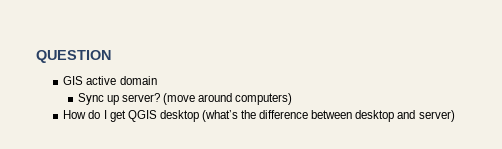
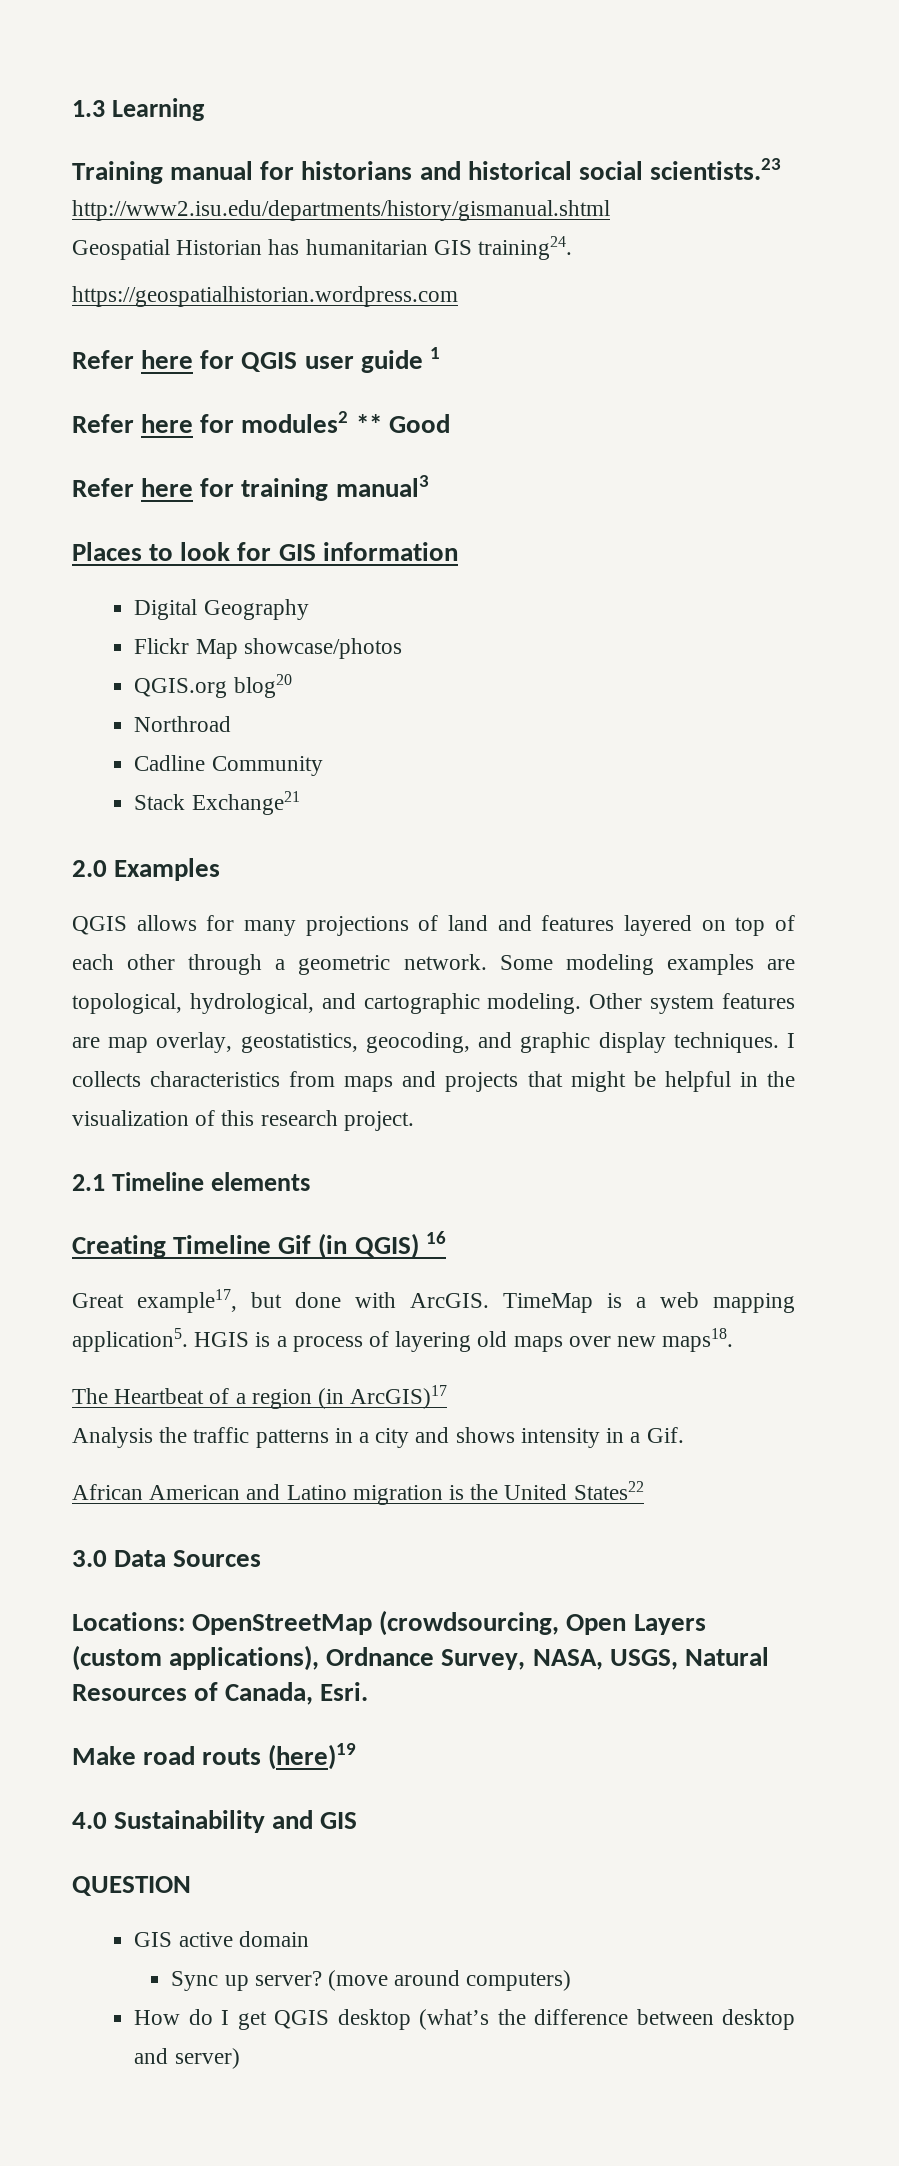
(36, 56) none -> [72,98,205,121] [72,158,782,184] [72,200,610,221] [72,236,573,260] [72,286,458,307] [72,347,440,373] [72,411,450,433] [72,475,429,501] [72,542,458,561] [134,599,309,620] [134,638,402,659] [134,674,292,698] [134,716,232,732] [134,755,323,776] [134,791,300,815] [72,858,221,881] [72,915,795,936] [72,954,795,975] [72,993,795,1014] [72,1032,795,1053] [72,1071,795,1092] [72,1110,414,1131] [72,1172,310,1191] [72,1231,446,1259] [72,1289,795,1313] [72,1328,734,1352] [72,1385,448,1409] [72,1427,684,1448] [72,1481,644,1505] [72,1550,262,1567] [72,1610,706,1636] [72,1645,769,1671] [72,1682,369,1705] [72,1743,357,1770] [72,1810,358,1833] 1.3 Learning // Training manual for historians and historical social scientists.23 // http://www2.isu.edu/departments/history/gismanual.shtml // Geospatial Historian has humanitarian GIS training24. // https://geospatialhistorian.wordpress.com // Refer here for QGIS user guide 1 // Refer here for modules2 ** Good // Refer here for training manual3 // Places to look for GIS information // Digital Geography // Flickr Map showcase/photos // QGIS.org blog20 // Northroad // Cadline Community // Stack Exchange21 // 2.0 Examples // QGIS allows for many projections of land and features layered on top of each other through a geometric network. Some modeling examples are topological, hydrological, and cartographic modeling. Other system features are map overlay, geostatistics, geocoding, and graphic display techniques. I collects characteristics from maps and projects that might be helpful in the visualization of this research project. // 2.1 Timeline elements // Creating Timeline Gif (in QGIS) 16 // Great example17, but done with ArcGIS. TimeMap is a web mapping application5. HGIS is a process of layering old maps over new maps18. // The Heartbeat of a region (in ArcGIS)17 // Analysis the traffic patterns in a city and shows intensity in a Gif. // African American and Latino migration is the United States22 // 3.0 Data Sources // Locations: OpenStreetMap (crowdsourcing, Open Layers (custom applications), Ordnance Survey, NASA, USGS, Natural Resources of Canada, Esri. // Make road routs (here)19 // 4.0 Sustainability and GIS //

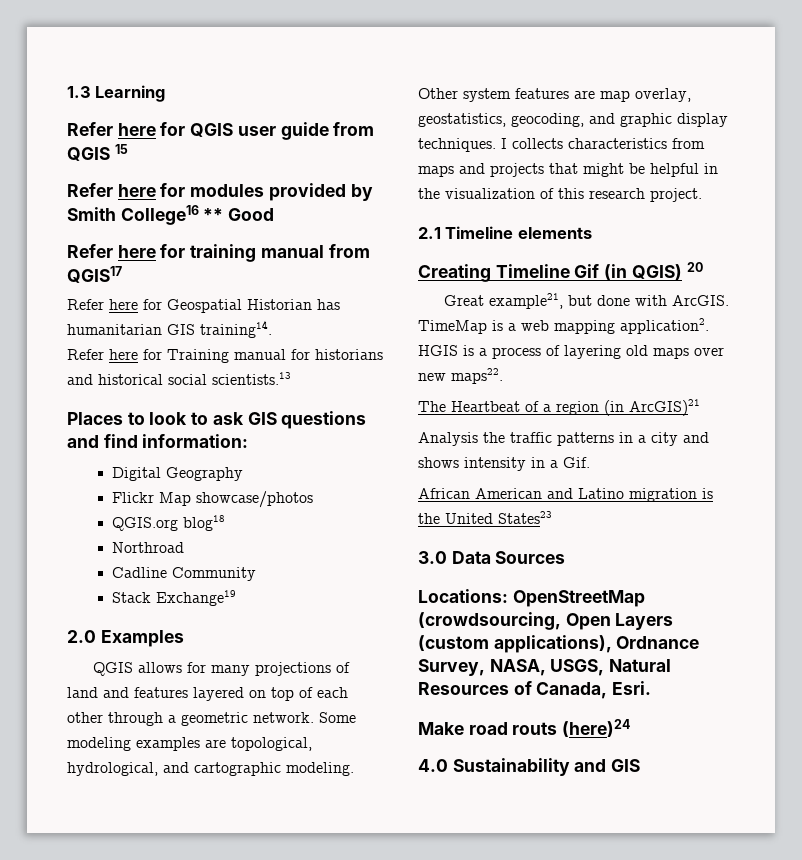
(205, 109) none -> [67,122,375,140] [67,144,128,161] [67,183,373,201] [67,205,275,225] [67,244,370,262] [67,266,122,283] [67,299,340,313] [67,320,272,338] [67,349,162,360] Refer here for QGIS user guide from QGIS 15 // Refer here for modules provided by Smith College16 ** Good // Refer here for training manual from QGIS17 // Refer here for Geospatial Historian has humanitarian GIS training14. // Refer here for
[650,158,782,180] [72,200,610,221] [72,236,573,260] [72,286,458,307] [72,347,440,373] [72,411,450,433] [72,475,429,501] [72,542,458,561] scientists.23 // http://www2.isu.edu/departments/history/gismanual.shtml // Geospatial Historian has humanitarian GIS training24. // https://geospatialhistorian.wordpress.com // Refer here for QGIS user guide 1 // Refer here for modules2 ** Good // Refer here for training manual3 // Places to look for GIS information -> [212,372,291,385] [67,411,367,429] [67,434,249,448] scientists.13 // Places to look to ask GIS questions and find information:
[233,674,292,698] blog20 -> [183,515,226,531] blog18
[191,791,300,815] Exchange21 -> [156,590,237,606] Exchange19
[425,1231,446,1244] 16 -> [686,262,703,272] 20
[137,1289,237,1313] example17, -> [489,293,564,309] example21,
[72,1328,188,1352] application5. -> [620,318,709,334] application2.
[662,1328,734,1352] maps18. -> [451,368,503,384] maps22.
[350,1385,448,1409] ArcGIS)17 -> [629,399,700,416] ArcGIS)21
[573,1481,644,1500] States22 -> [498,511,552,524] States23
[268,1743,357,1770] (here)19 -> [562,719,631,737] (here)24
[72,1876,191,1896] [134,1931,309,1947] [171,1970,572,1991] [134,2009,796,2030] [134,2048,240,2069] // QUESTION // GIS active domain // Sync up server? (move around computers) // How do I get QGIS desktop (what’s the difference between desktop and server) -> (641, 765) none

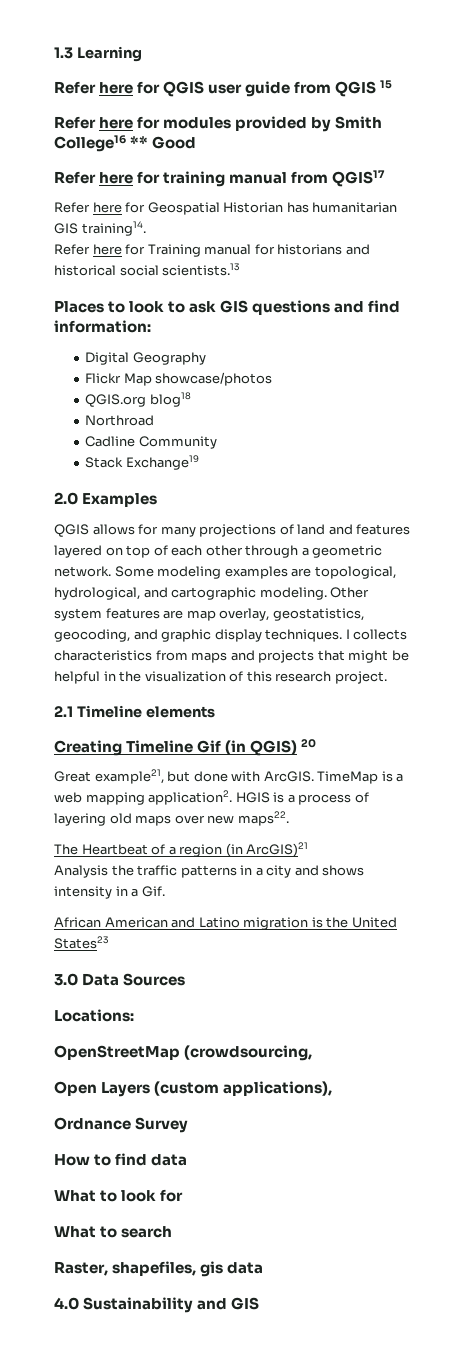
(508, 596) none -> (134, 1015) //
(561, 621) none -> (313, 1053) //
[616,636,700,649] [418,659,672,676] [418,681,652,699] [418,719,631,737] Ordnance Survey, NASA, USGS, Natural Resources of Canada, Esri. // Make road routs (here)24 -> [54,1117,189,1133] [54,1153,188,1166] [54,1189,184,1202] [54,1226,173,1238] [54,1261,264,1277] // Ordnance Survey // How to find data // What to look for // What to search // Raster, shapefiles, gis data

